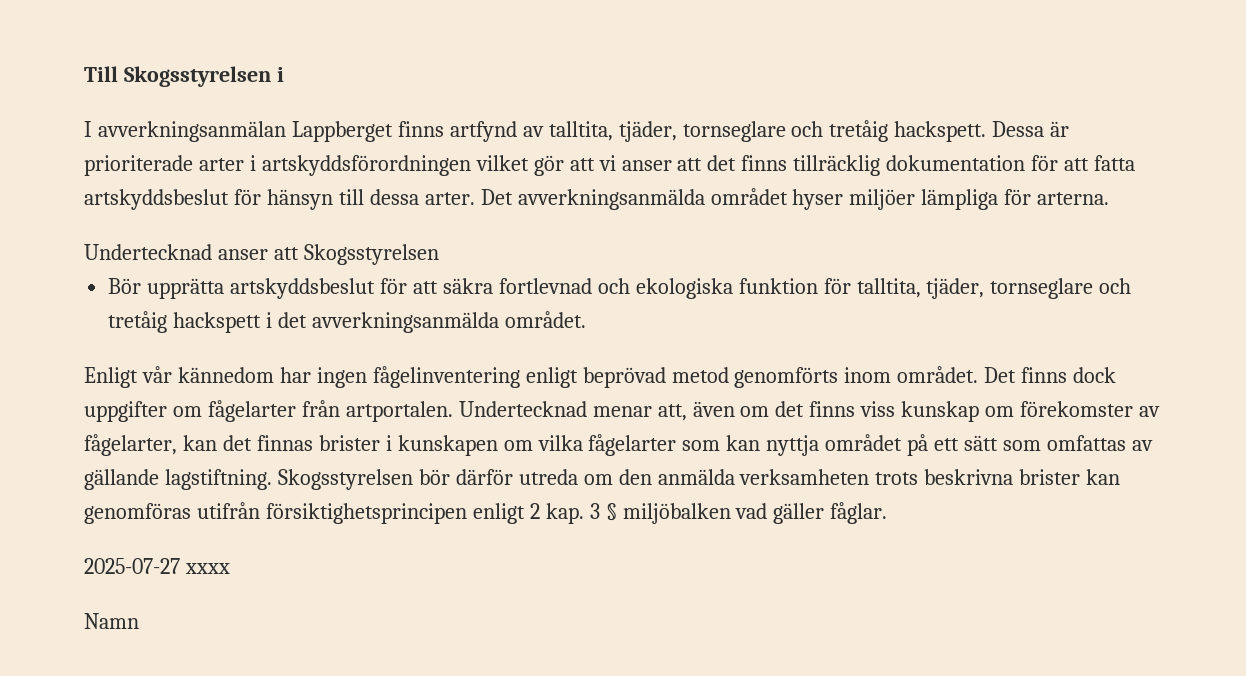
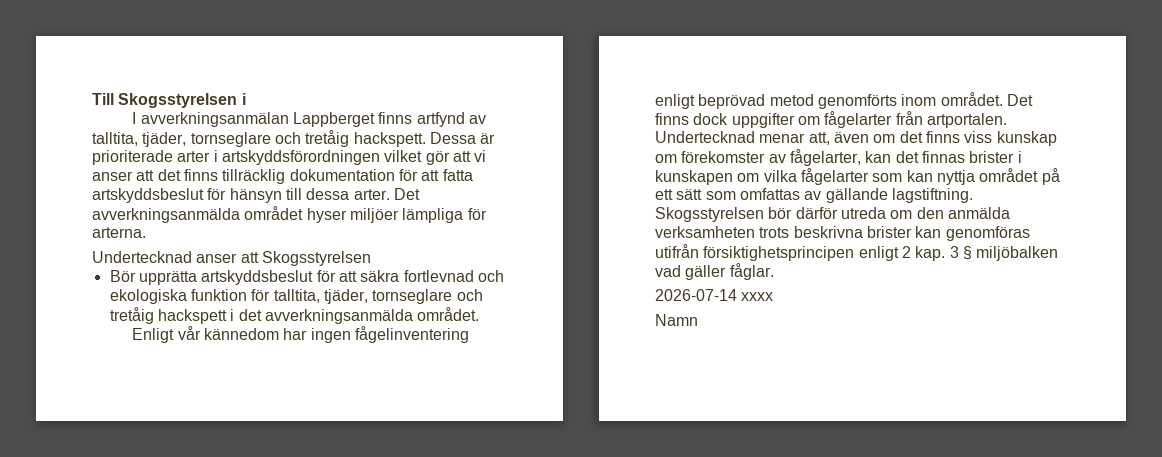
[84,558,180,574] 2025-07-27 -> [655,289,737,301] 2026-07-14

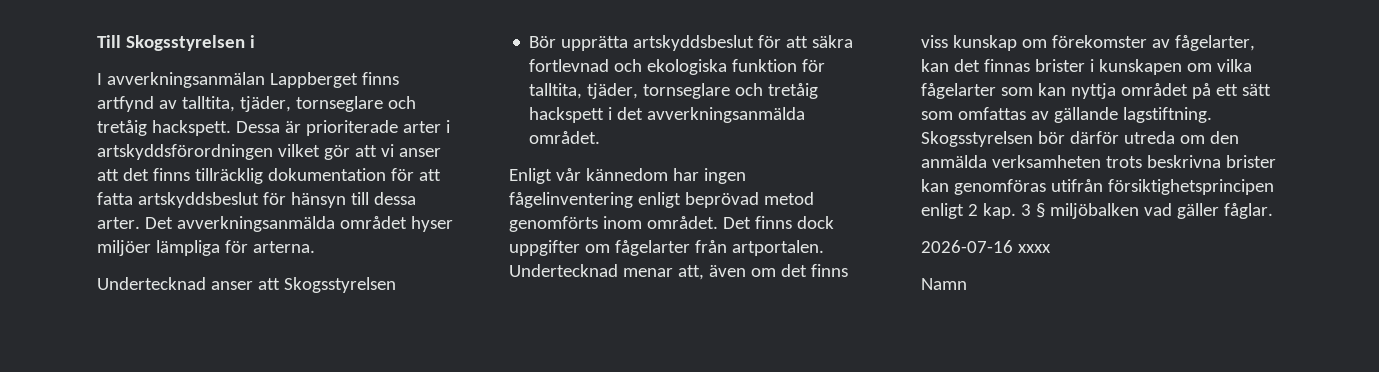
[655,289,737,301] 2026-07-14 -> [921,240,1013,253] 2026-07-16

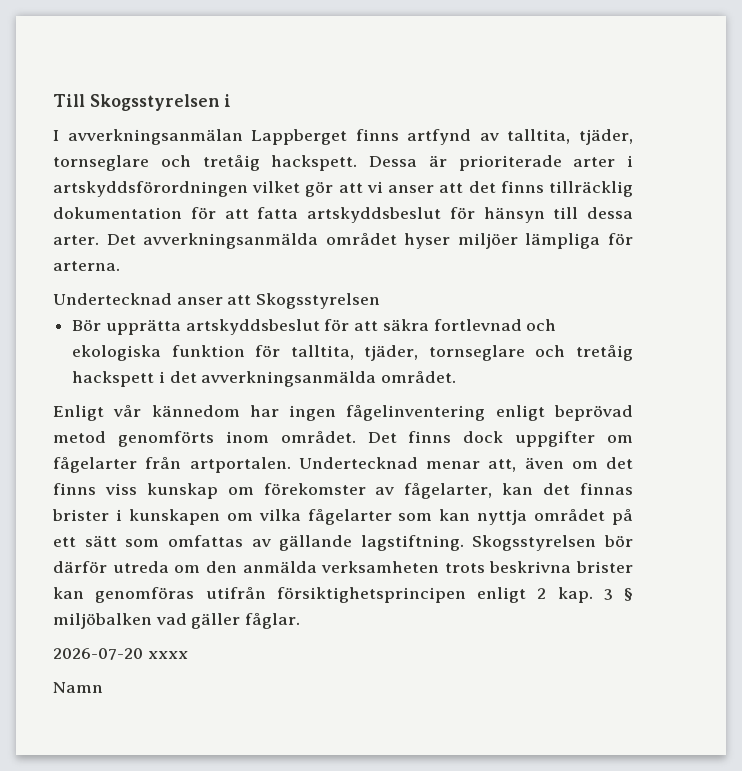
[921,240,1013,253] 2026-07-16 -> [53,648,143,660] 2026-07-20

